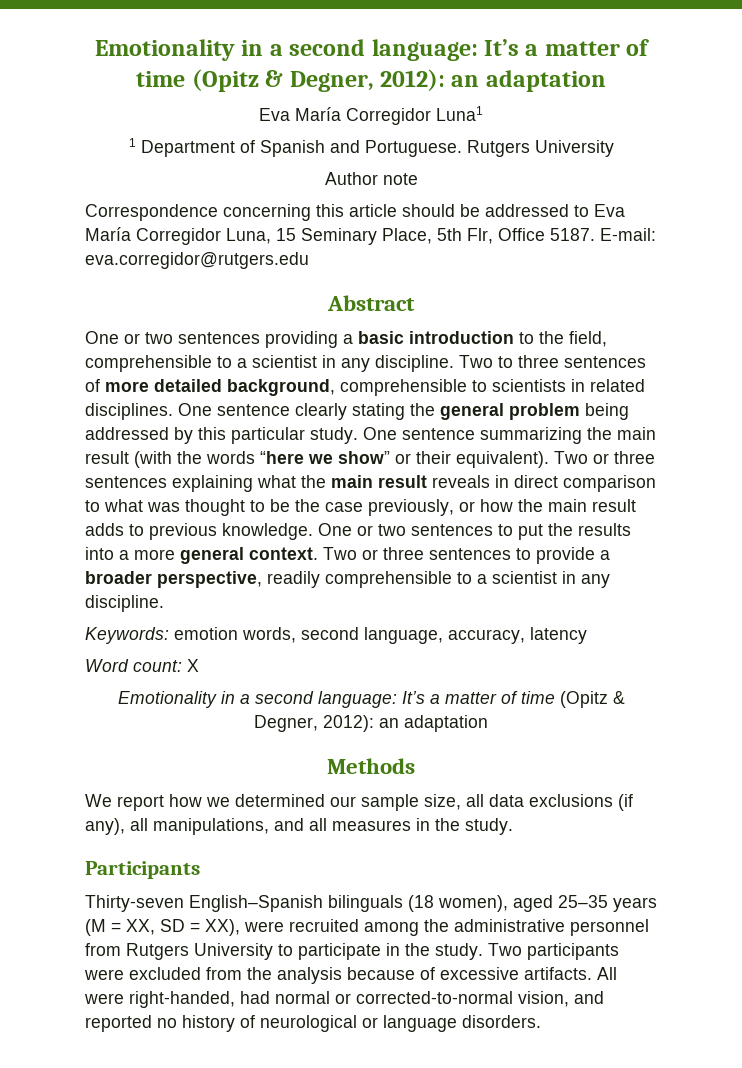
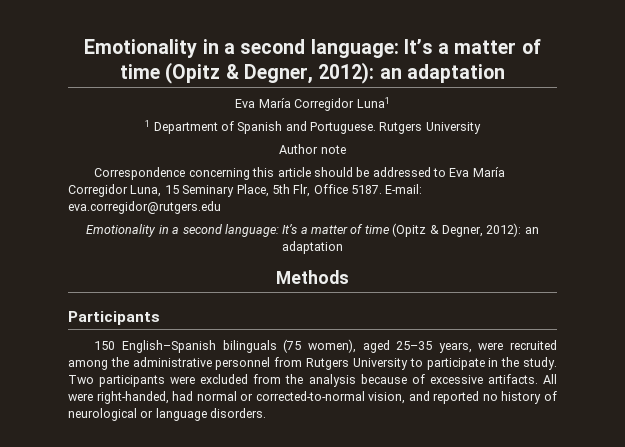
[327,295,415,311] [85,331,607,348] [85,355,646,372] [85,379,645,396] [85,403,629,420] [85,427,656,444] [85,451,655,468] [85,475,656,492] [85,499,636,516] [85,523,631,540] [85,547,610,564] [85,571,610,588] [85,595,164,612] [85,627,587,644] [85,659,199,672] // Abstract // One or two sentences providing a basic introduction to the field, comprehensible to a scientist in any discipline. Two to three sentences of more detailed background, comprehensible to scientists in related disciplines. One sentence clearly stating the general problem being addressed by this particular study. One sentence summarizing the main result (with the words “here we show” or their equivalent). Two or three sentences explaining what the main result reveals in direct comparison to what was thought to be the case previously, or how the main result adds to previous knowledge. One or two sentences to put the results into a more general context. Two or three sentences to provide a broader perspective, readily comprehensible to a scientist in any discipline. // Keywords: emotion words, second language, accuracy, latency // Word count: X -> (221, 207) none
[85,794,633,811] [85,818,513,835] // We report how we determined our sample size, all data exclusions (if any), all manipulations, and all measures in the study. -> (349, 277) none
[85,895,184,912] Thirty-seven -> [94,341,116,350] 150
[408,895,434,912] (18 -> [283,339,302,353] (75
[613,897,657,912] [85,919,240,936] years (M = XX, SD = XX), -> [438,342,472,353] years,

